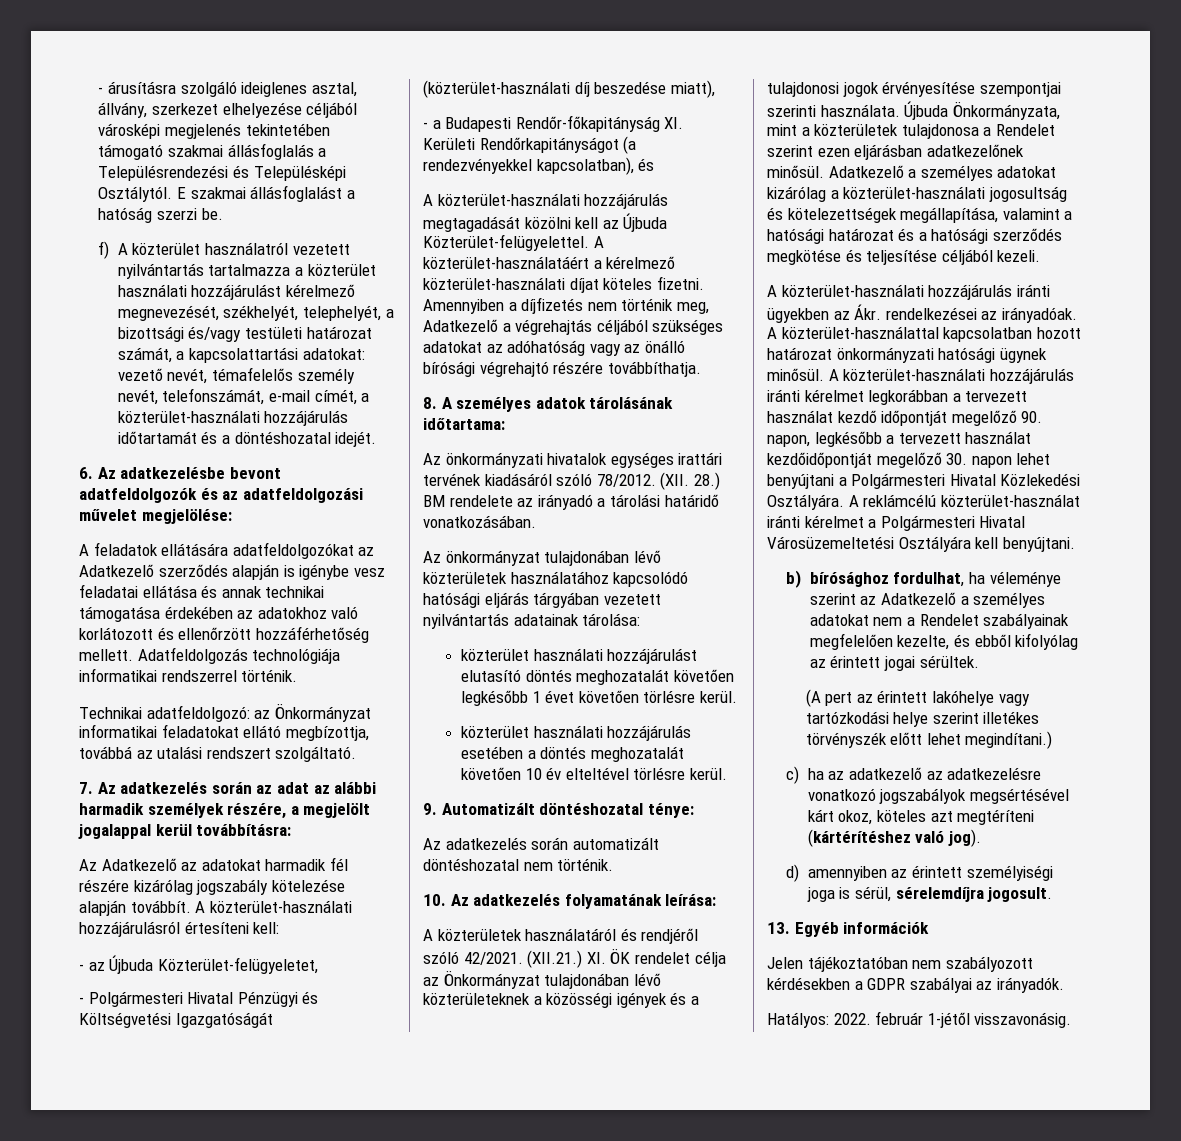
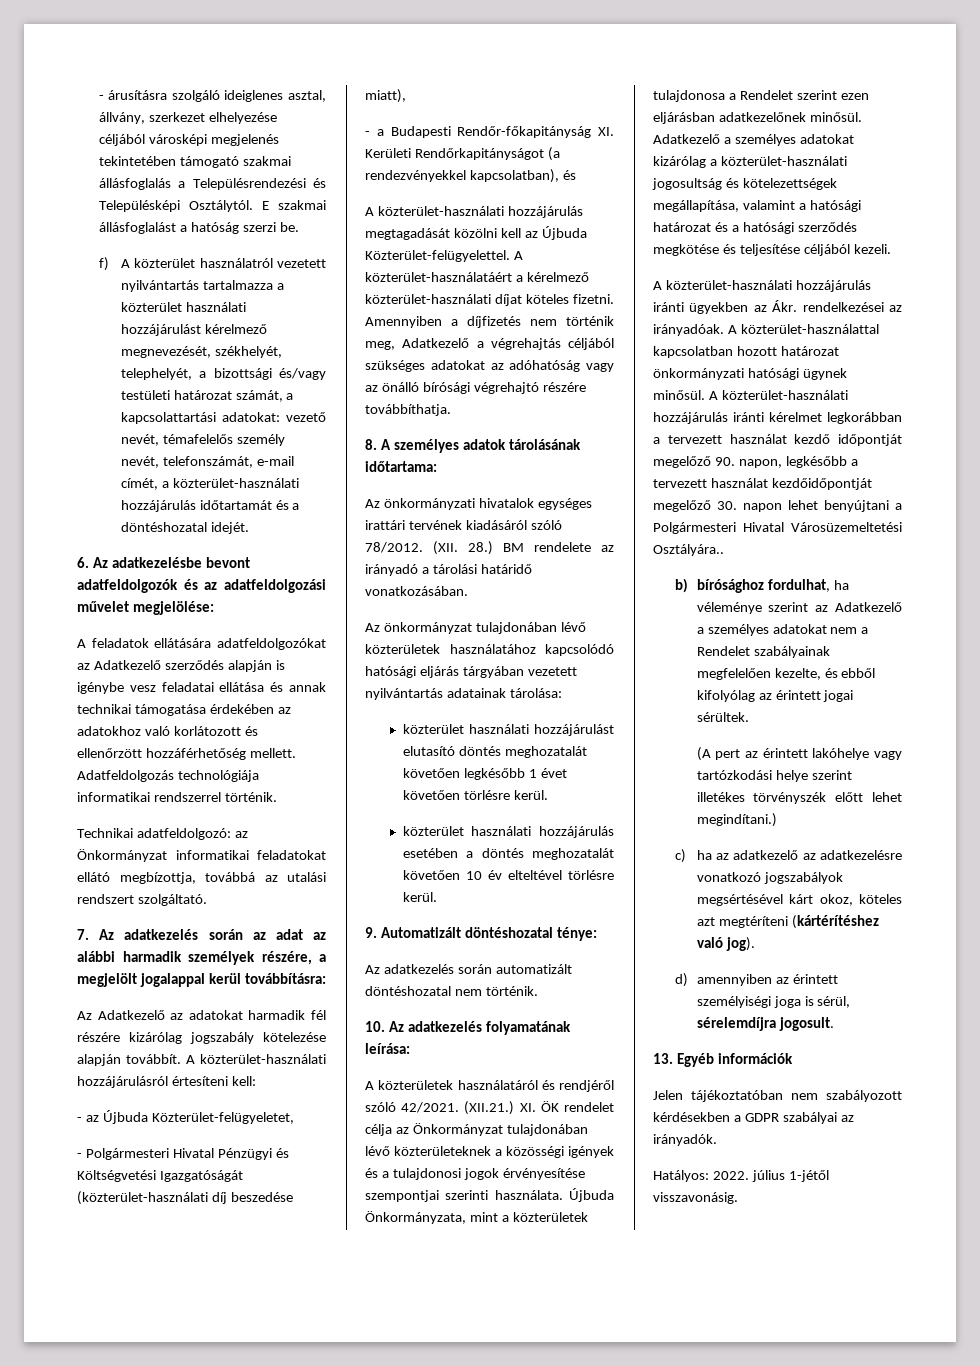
[1000,473,1081,486] [767,494,1080,510] [767,515,1026,531] [767,536,1075,552] Közlekedési Osztályára. A reklámcélú közterület-használat iránti kérelmet a Polgármesteri Hivatal Városüzemeltetési Osztályára kell benyújtani. -> [791,522,902,532] [653,544,724,556] Városüzemeltetési Osztályára..
[875,1011,924,1025] február -> [751,1170,785,1182] július

